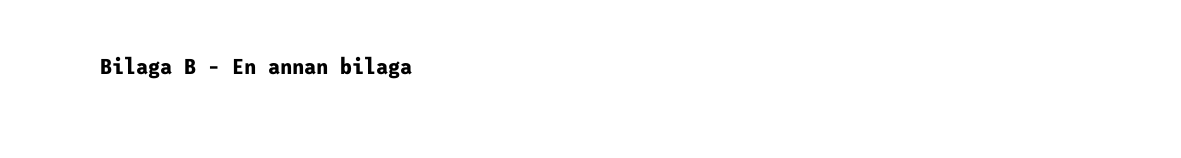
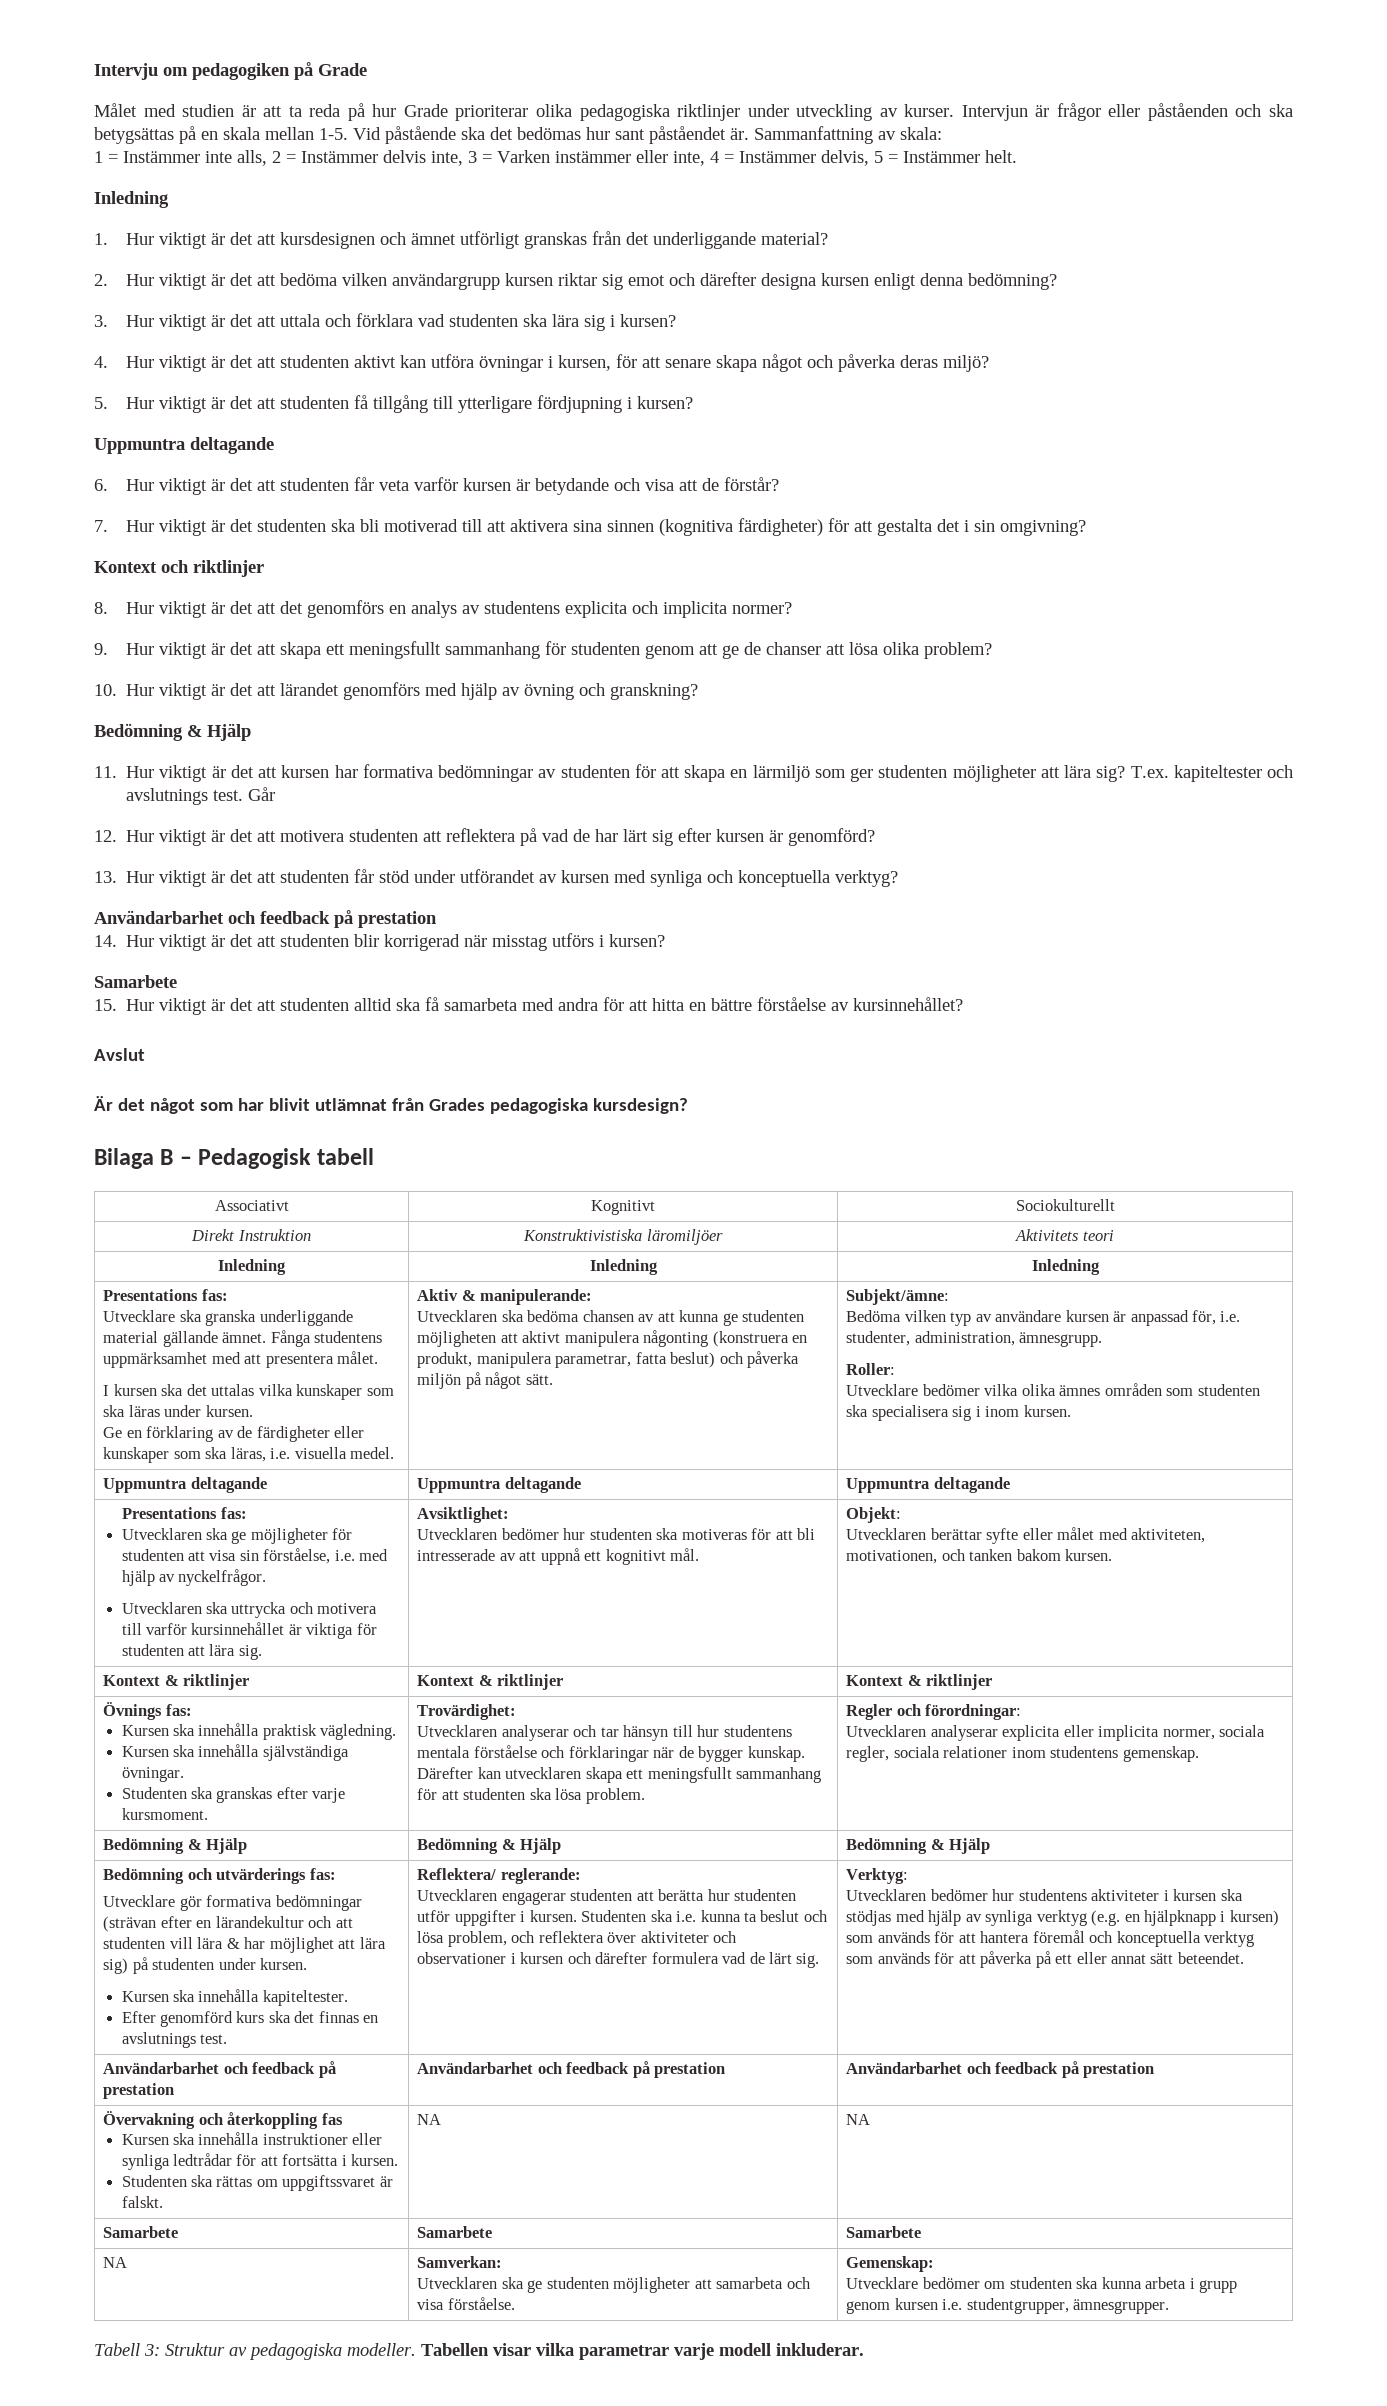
[100,56,412,79] Bilaga B – En annan bilaga -> [94,62,367,80] [94,103,1293,121] [94,126,942,144] [94,150,1017,166] [94,191,169,208] [94,231,828,249] [94,272,1057,290] [94,313,676,331] [94,354,989,372] [94,395,693,413] [94,437,274,454] [94,477,779,495] [94,518,1086,536] [94,560,264,577] [94,600,792,618] [94,641,992,659] [94,682,699,700] [94,723,251,741] [94,764,1294,782] [126,787,276,805] [94,828,876,846] [94,869,899,887] [94,910,437,928] [94,933,666,951] [94,975,177,988] [94,997,964,1015] [94,1048,145,1061] [94,1096,688,1114] [94,1148,375,1169] [214,1200,289,1211] [591,1200,655,1215] [1015,1199,1115,1211] [191,1229,311,1241] [523,1229,723,1245] [1015,1229,1114,1241] [218,1259,286,1275] [589,1259,658,1275] [1031,1259,1100,1275] [103,1289,228,1301] [103,1310,353,1326] [103,1330,383,1347] [103,1351,379,1368] [103,1384,394,1400] [103,1405,253,1417] [103,1426,365,1442] [103,1447,395,1463] [417,1289,593,1305] [417,1310,805,1326] [417,1330,808,1347] [417,1351,800,1368] [417,1372,553,1389] [846,1289,950,1305] [846,1310,1241,1326] [846,1331,1103,1347] [846,1363,896,1375] [846,1383,1260,1396] [846,1405,1071,1421] [103,1477,267,1493] [417,1477,581,1493] [846,1477,1010,1493] [122,1507,247,1519] [121,1528,353,1544] [121,1548,389,1564] [121,1569,267,1586] [121,1602,378,1618] [121,1622,377,1639] [121,1644,262,1660] [417,1507,510,1523] [417,1528,816,1540] [417,1548,700,1565] [846,1507,902,1523] [846,1527,1206,1544] [846,1549,1113,1564] [103,1674,250,1690] [417,1674,564,1690] [846,1674,993,1690] [103,1702,192,1720] [121,1723,397,1740] [121,1744,349,1761] [121,1767,184,1782] [121,1787,346,1803] [121,1808,208,1820] [417,1704,517,1720] [417,1725,792,1741] [417,1745,805,1762] [417,1767,822,1783] [417,1788,645,1804] [846,1704,1022,1720] [846,1725,1266,1741] [846,1746,1199,1762] [103,1838,248,1854] [417,1838,562,1854] [846,1838,991,1854] [103,1868,336,1884] [103,1895,362,1911] [103,1916,353,1932] [103,1937,386,1953] [103,1957,308,1974] [121,1989,348,2006] [121,2011,379,2027] [121,2032,227,2048] [417,1868,581,1884] [417,1889,797,1905] [417,1910,828,1926] [417,1931,738,1947] [417,1952,820,1968] [846,1868,909,1884] [846,1889,1243,1901] [846,1910,1279,1926] [846,1930,1255,1947] [846,1951,1244,1968] [103,2061,336,2078] [103,2083,175,2099] [417,2061,726,2078] [846,2061,1155,2078] [103,2111,343,2129] [121,2132,383,2145] [121,2153,399,2170] [121,2175,393,2191] [121,2196,163,2208] [417,2114,442,2125] [846,2114,871,2125] [103,2226,179,2238] [417,2226,493,2238] [846,2226,922,2238] [103,2257,128,2268] [417,2256,503,2268] [417,2277,811,2293] [417,2297,515,2310] [846,2256,935,2272] [846,2277,1238,2293] [846,2298,1170,2314] [94,2343,864,2360] Intervju om pedagogiken på Grade // Målet med studien är att ta reda på hur Grade prioriterar olika pedagogiska riktlinjer under utveckling av kurser. Intervjun är frågor eller påståenden och ska betygsättas på en skala mellan 1-5. Vid påstående ska det bedömas hur sant påståendet är. Sammanfattning av skala: // 1 = Instämmer inte alls, 2 = Instämmer delvis inte, 3 = Varken instämmer eller inte, 4 = Instämmer delvis, 5 = Instämmer helt. // Inledning // 1. Hur viktigt är det att kursdesignen och ämnet utförligt granskas från det underliggande material? // 2. Hur viktigt är det att bedöma vilken användargrupp kursen riktar sig emot och därefter designa kursen enligt denna bedömning? // 3. Hur viktigt är det att uttala och förklara vad studenten ska lära sig i kursen? // 4. Hur viktigt är det att studenten aktivt kan utföra övningar i kursen, för att senare skapa något och påverka deras miljö? // 5. Hur viktigt är det att studenten få tillgång till ytterligare fördjupning i kursen? // Uppmuntra deltagande // 6. Hur viktigt är det att studenten får veta varför kursen är betydande och visa att de förstår? // 7. Hur viktigt är det studenten ska bli motiverad till att aktivera sina sinnen (kognitiva färdigheter) för att gestalta det i sin omgivning? // Kontext och riktlinjer // 8. Hur viktigt är det att det genomförs en analys av studentens explicita och implicita normer? // 9. Hur viktigt är det att skapa ett meningsfullt sammanhang för studenten genom att ge de chanser att lösa olika problem? // 10. Hur viktigt är det att lärandet genomförs med hjälp av övning och granskning? // Bedömning & Hjälp // 11. Hur viktigt är det att kursen har formativa bedömningar av studenten för att skapa en lärmiljö som ger studenten möjligheter att lära sig? T.ex. kapiteltester och avslutnings test. Går // 12. Hur viktigt är det att motivera studenten att reflektera på vad de har lärt sig efter kursen är genomförd? // 13. Hur viktigt är det att studenten får stöd under utförandet av kursen med synliga och konceptuella verktyg? // Användarbarhet och feedback på prestation // 14. Hur viktigt är det att studenten blir korrigerad när misstag utförs i kursen? // Samarbete // 15. Hur viktigt är det att studenten alltid ska få samarbeta med andra för att hitta en bättre förståelse av kursinnehållet? // Avslut // Är det något som har blivit utlämnat från Grades pedagogiska kursdesign? // Bilaga B – Pedagogisk tabell // Associativt | Kognitivt | Sociokulturellt // Direkt Instruktion | Konstruktivistiska läromiljöer | Aktivitets teori // Inledning | Inledning | Inledning // Presentations fas: // Utvecklare ska granska underliggande material gällande ämnet. Fånga studentens uppmärksamhet med att presentera målet. // I kursen ska det uttalas vilka kunskaper som ska läras under kursen. // Ge en förklaring av de färdigheter eller kunskaper som ska läras, i.e. visuella medel. | Aktiv & manipulerande: // Utvecklaren ska bedöma chansen av att kunna ge studenten möjligheten att aktivt manipulera någonting (konstruera en produkt, manipulera parametrar, fatta beslut) och påverka miljön på något sätt. | Subjekt/ämne: // Bedöma vilken typ av användare kursen är anpassad för, i.e. studenter, administration, ämnesgrupp. // Roller: // Utvecklare bedömer vilka olika ämnes områden som studenten ska specialisera sig i inom kursen. // Uppmuntra deltagande | Uppmuntra deltagande | Uppmuntra deltagande // Presentations fas: // Utvecklaren ska ge möjligheter för studenten att visa sin förståelse, i.e. med hjälp av nyckelfrågor. // Utvecklaren ska uttrycka och motivera till varför kursinnehållet är viktiga för studenten att lära sig. | Avsiktlighet: // Utvecklaren bedömer hur studenten ska motiveras för att bli intresserade av att uppnå ett kognitivt mål. | Objekt: // Utvecklaren berättar syfte eller målet med aktiviteten, motivationen, och tanken bakom kursen. // Kontext & riktlinjer | Kontext & riktlinjer | Kontext & riktlinjer // Övnings fas: // Kursen ska innehålla praktisk vägledning. // Kursen ska innehålla självständiga övningar. // Studenten ska granskas efter varje kursmoment. | Trovärdighet: // Utvecklaren analyserar och tar hänsyn till hur studentens mentala förståelse och förklaringar när de bygger kunskap. Därefter kan utvecklaren skapa ett meningsfullt sammanhang för att studenten ska lösa problem. | Regler och förordningar: // Utvecklaren analyserar explicita eller implicita normer, sociala regler, sociala relationer inom studentens gemenskap. // Bedömning & Hjälp | Bedömning & Hjälp | Bedömning & Hjälp // Bedömning och utvärderings fas: // Utvecklare gör formativa bedömningar (strävan efter en lärandekultur och att studenten vill lära & har möjlighet att lära sig) på studenten under kursen. // Kursen ska innehålla kapiteltester. // Efter genomförd kurs ska det finnas en avslutnings test. | Reflektera/ reglerande: // Utvecklaren engagerar studenten att berätta hur studenten utför uppgifter i kursen. Studenten ska i.e. kunna ta beslut och lösa problem, och reflektera över aktiviteter och observationer i kursen och därefter formulera vad de lärt sig. | Verktyg: // Utvecklaren bedömer hur studentens aktiviteter i kursen ska stödjas med hjälp av synliga verktyg (e.g. en hjälpknapp i kursen) som används för att hantera föremål och konceptuella verktyg som används för att påverka på ett eller annat sätt beteendet. // Användarbarhet och feedback på prestation | Användarbarhet och feedback på prestation | Användarbarhet och feedback på prestation // Övervakning och återkoppling fas // Kursen ska innehålla instruktioner eller synliga ledtrådar för att fortsätta i kursen. // Studenten ska rättas om uppgiftssvaret är falskt. | NA | NA // Samarbete | Samarbete | Samarbete // NA | Samverkan: // Utvecklaren ska ge studenten möjligheter att samarbeta och visa förståelse. | Gemenskap: // Utvecklare bedömer om studenten ska kunna arbeta i grupp genom kursen i.e. studentgrupper, ämnesgrupper. // Tabell 3: Struktur av pedagogiska modeller. Tabellen visar vilka parametrar varje modell inkluderar.

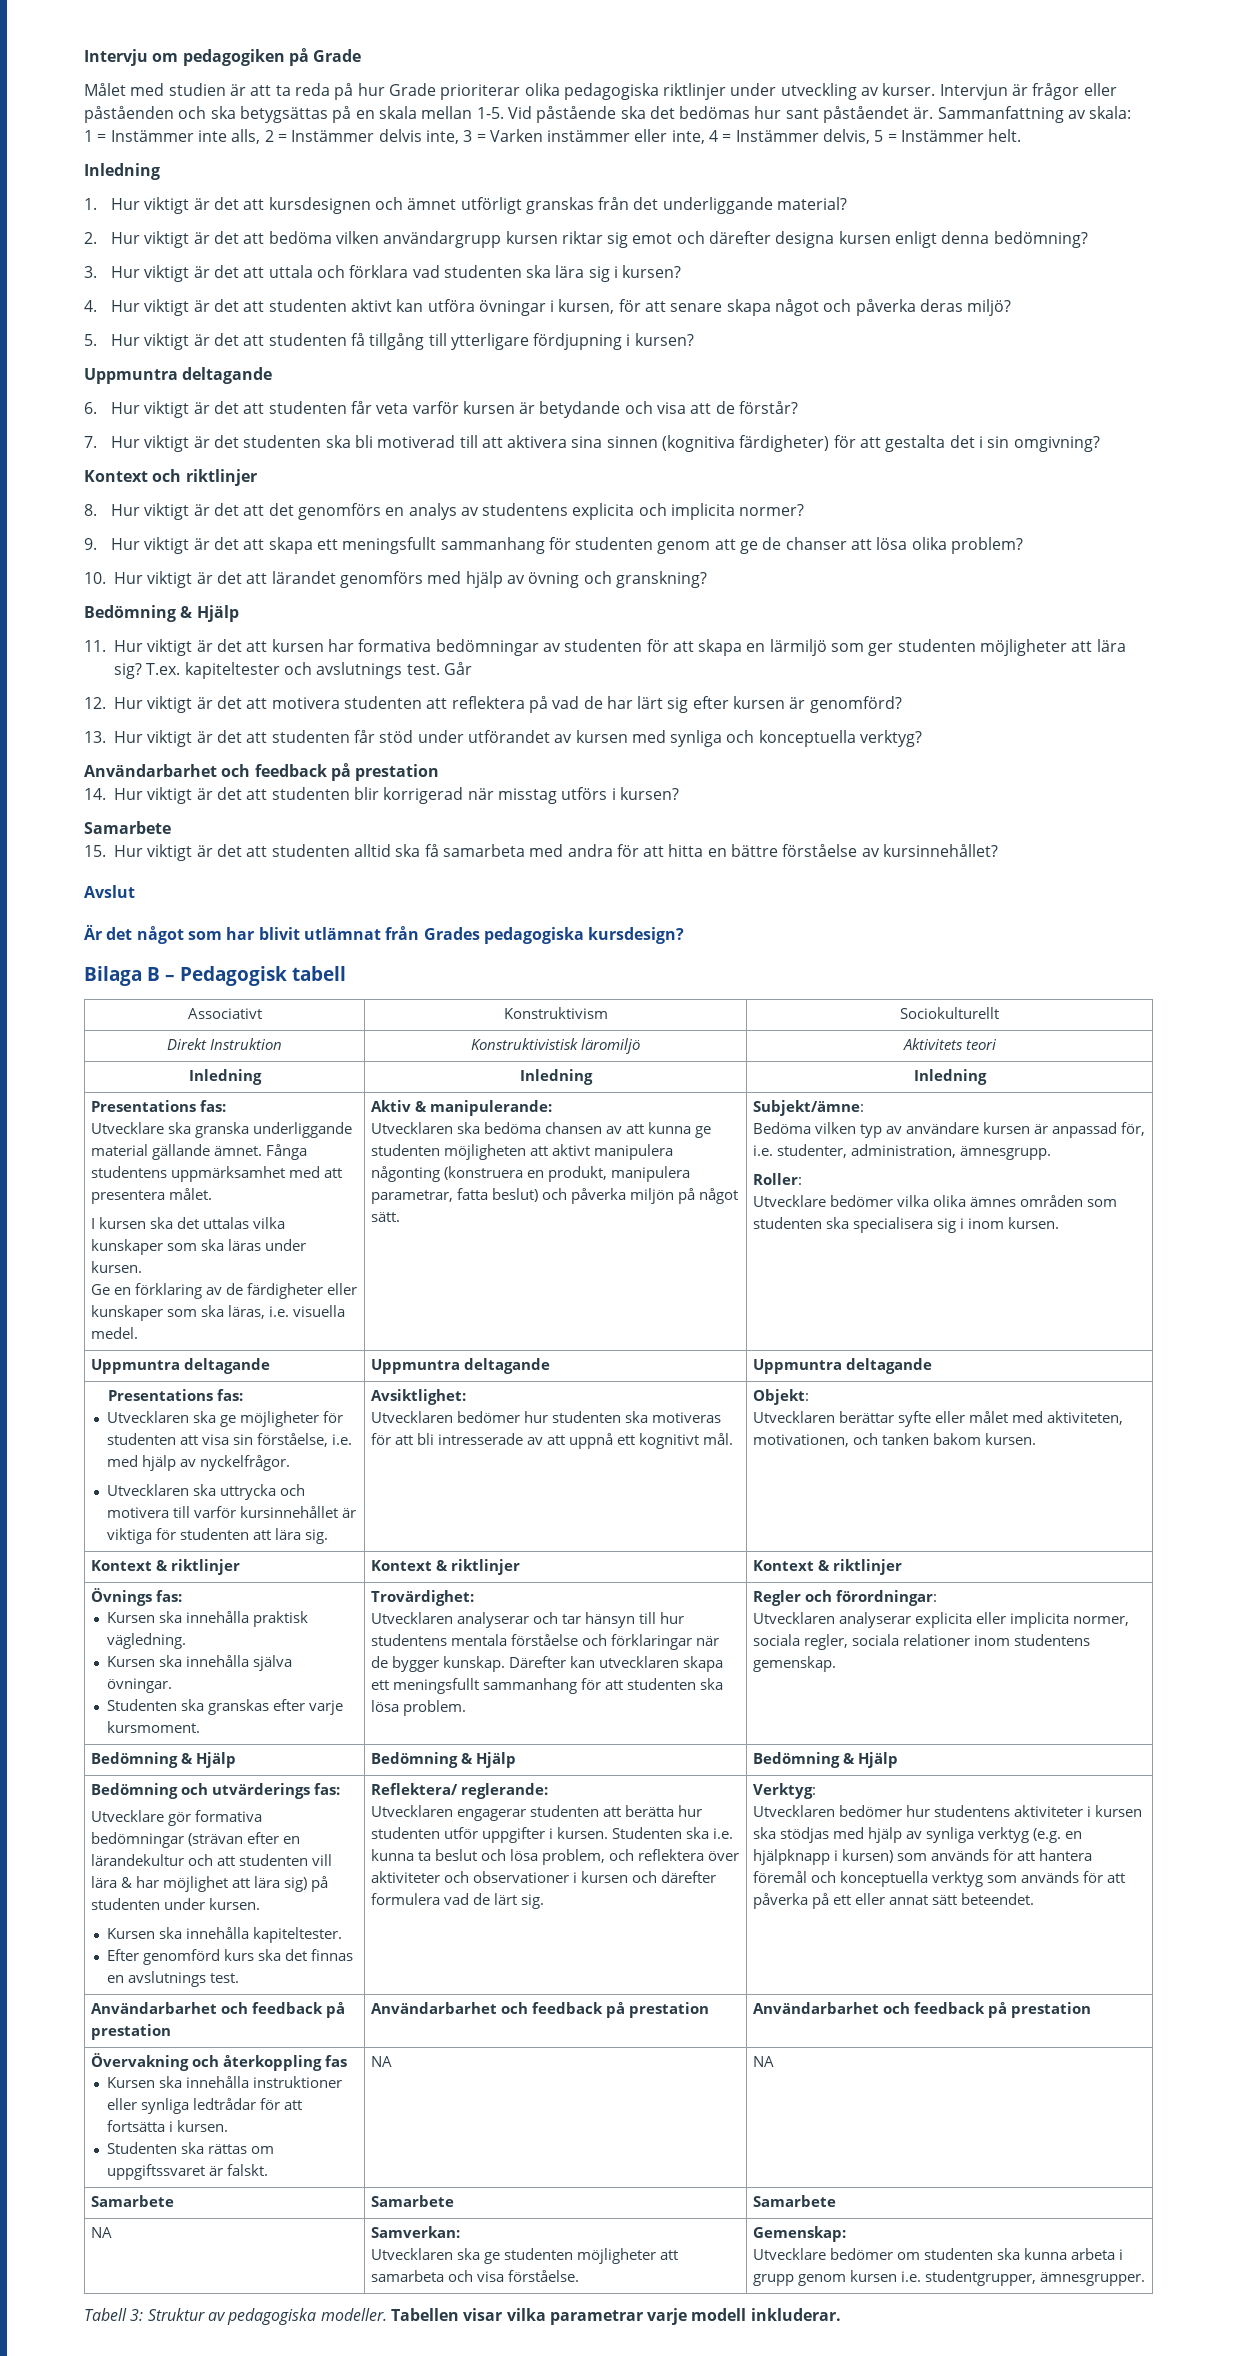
[591,1200,655,1215] Kognitivt -> [503,1007,608,1019] Konstruktivism
[523,1229,723,1245] Konstruktivistiska läromiljöer -> [471,1038,640,1054] Konstruktivistisk läromiljö
[262,1745,349,1761] självständiga -> [253,1655,293,1671] själva

